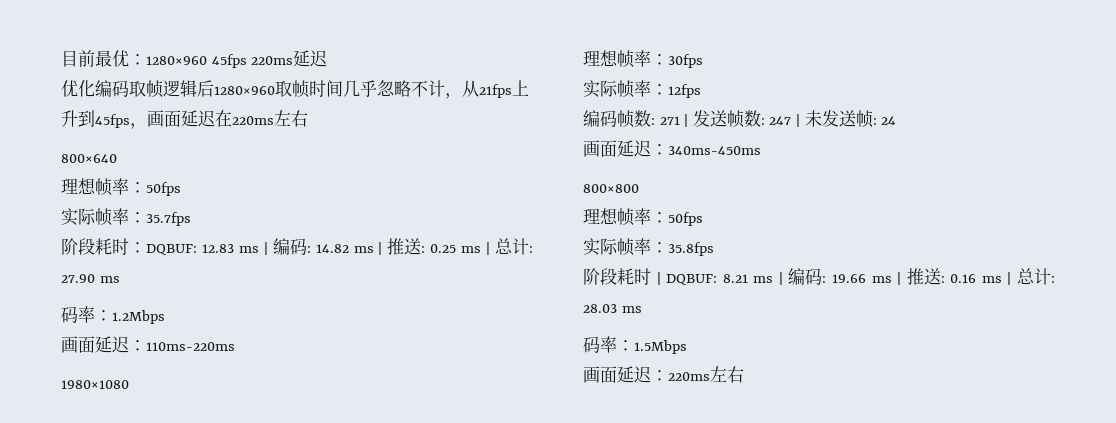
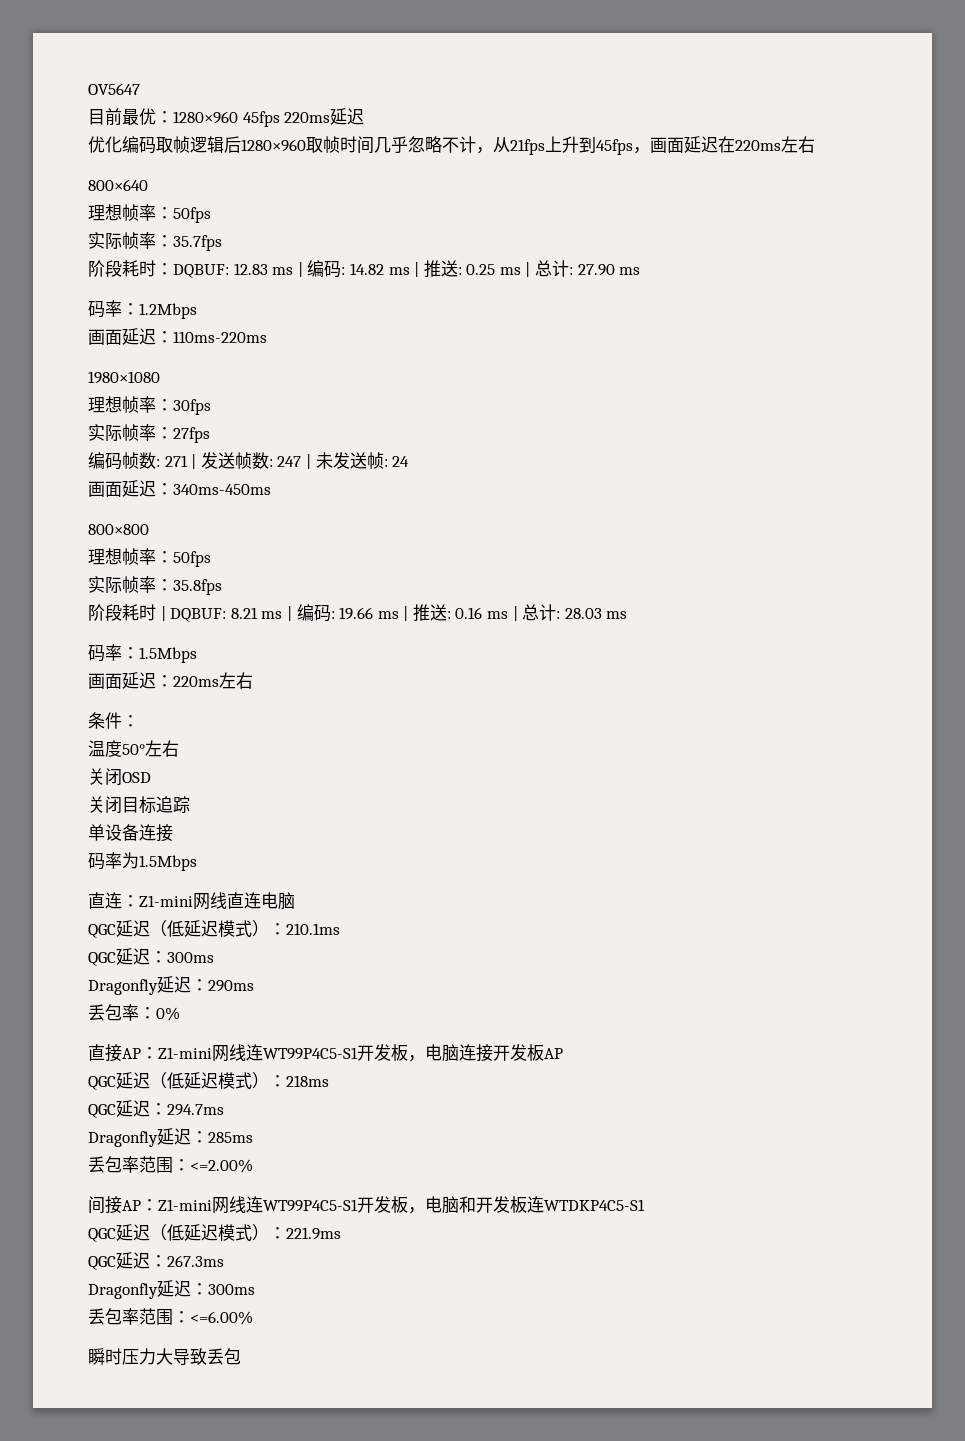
(61, 58) none -> [88,83,140,95] OV5647 //
[668,84,701,98] 12fps -> [173,427,210,443] 27fps
(744, 374) none -> [88,712,139,729] [88,740,179,757] [88,768,151,786] [88,796,190,814] [88,824,173,842] [88,852,197,871] [88,892,295,910] [88,920,340,938] [88,948,214,966] [88,976,254,995] [88,1004,180,1021] [88,1044,563,1062] [88,1072,329,1090] [88,1100,224,1118] [88,1128,253,1147] [88,1156,253,1173] [88,1196,645,1214] [88,1224,341,1242] [88,1252,224,1270] [88,1280,255,1299] [88,1308,253,1325] [88,1348,241,1365] // 条件： // 温度50°左右 // 关闭OSD // 关闭目标追踪 // 单设备连接 // 码率为1.5Mbps // 直连：Z1-mini网线直连电脑 // QGC延迟（低延迟模式）：210.1ms // QGC延迟：300ms // Dragonfly延迟：290ms // 丢包率：0% // 直接AP：Z1-mini网线连WT99P4C5-S1开发板，电脑连接开发板AP // QGC延迟（低延迟模式）：218ms // QGC延迟：294.7ms // Dragonfly延迟：285ms // 丢包率范围：<=2.00% // 间接AP：Z1-mini网线连WT99P4C5-S1开发板，电脑和开发板连WTDKP4C5-S1 // QGC延迟（低延迟模式）：221.9ms // QGC延迟：267.3ms // Dragonfly延迟：300ms // 丢包率范围：<=6.00% // 瞬时压力大导致丢包

